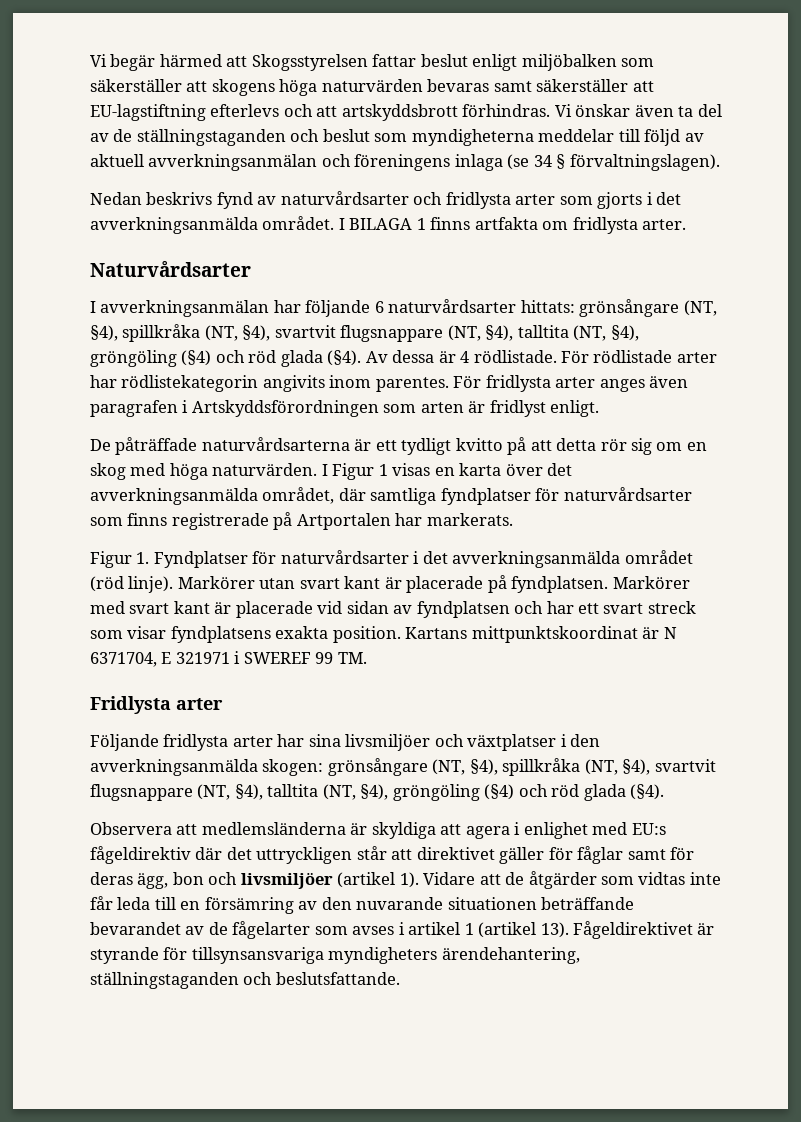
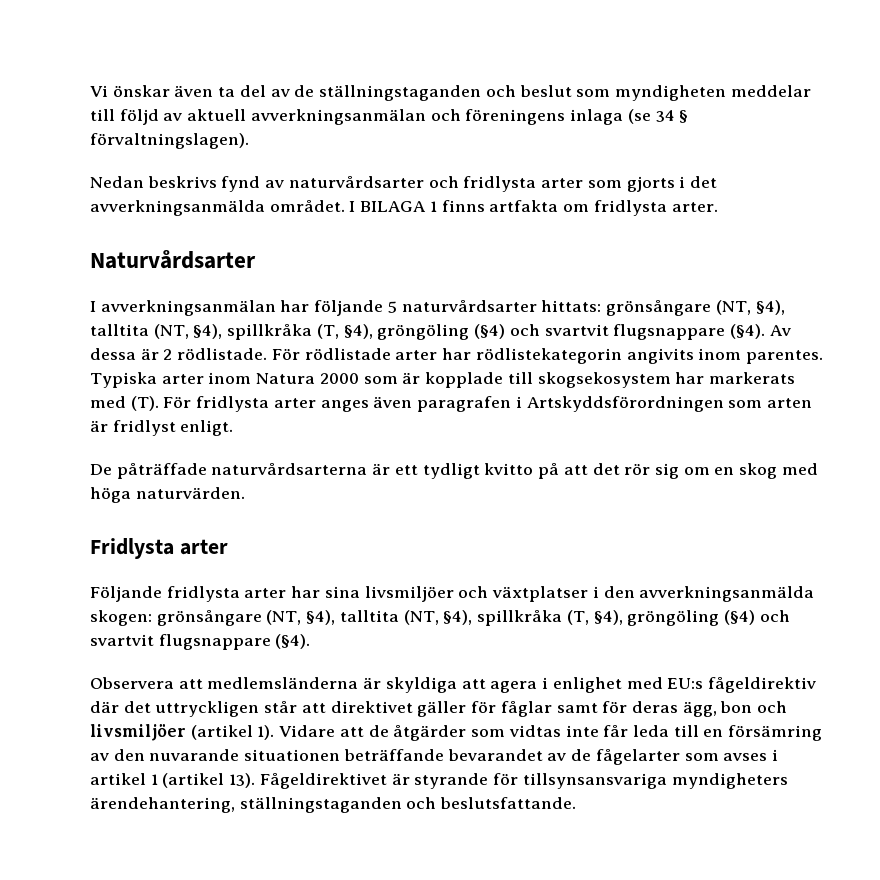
[90,54,655,71] [90,79,654,96] [90,104,572,121] Vi begär härmed att Skogsstyrelsen fattar beslut enligt miljöbalken som säkerställer att skogens höga naturvärden bevaras samt säkerställer att EU-lagstiftning efterlevs och att artskyddsbrott förhindras. Vi -> [90,85,108,97] Vi
[411,129,534,146] myndigheterna -> [614,85,726,101] myndigheten
[374,301,384,313] 6 -> [387,301,397,313] 5
[122,324,639,342] [90,350,323,367] spillkråka (NT, §4), svartvit flugsnappare (NT, §4), talltita (NT, §4), gröngöling (§4) och röd glada -> [90,324,726,340] talltita (NT, §4), spillkråka (T, §4), gröngöling (§4) och svartvit flugsnappare
[460,351,470,363] 4 -> [163,349,173,360] 2
(449, 384) none -> [90,372,795,388] [90,396,159,411] Typiska arter inom Natura 2000 som är kopplade till skogsekosystem har markerats med (T).
[556,438,597,451] detta -> [592,463,620,475] det
[321,463,573,480] [90,487,692,505] [90,512,513,530] [90,550,693,568] [90,575,690,593] [90,601,696,618] [90,626,677,643] [90,651,367,667] I Figur 1 visas en karta över det avverkningsanmälda området, där samtliga fyndplatser för naturvårdsarter som finns registrerade på Artportalen har markerats. // Figur 1. Fyndplatser för naturvårdsarter i det avverkningsanmälda området (röd linje). Markörer utan svart kant är placerade på fyndplatsen. Markörer med svart kant är placerade vid sidan av fyndplatsen och har ett svart streck som visar fyndplatsens exakta position. Kartans mittpunktskoordinat är N 6371704, E 321971 i SWEREF 99 TM. -> (245, 493) none
[502,758,716,776] [90,784,626,801] spillkråka (NT, §4), svartvit flugsnappare (NT, §4), talltita (NT, §4), gröngöling (§4) och röd glada -> [339,610,790,626] [90,634,271,650] talltita (NT, §4), spillkråka (T, §4), gröngöling (§4) och svartvit flugsnappare

